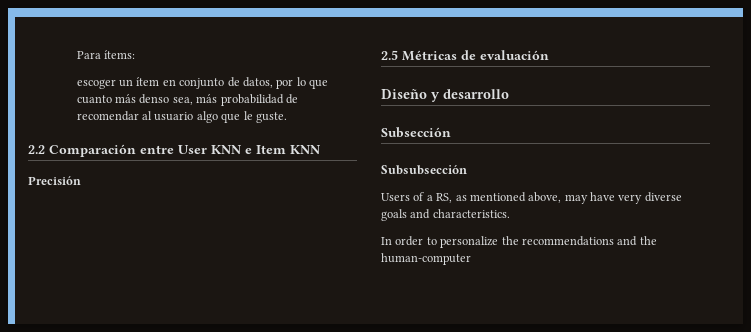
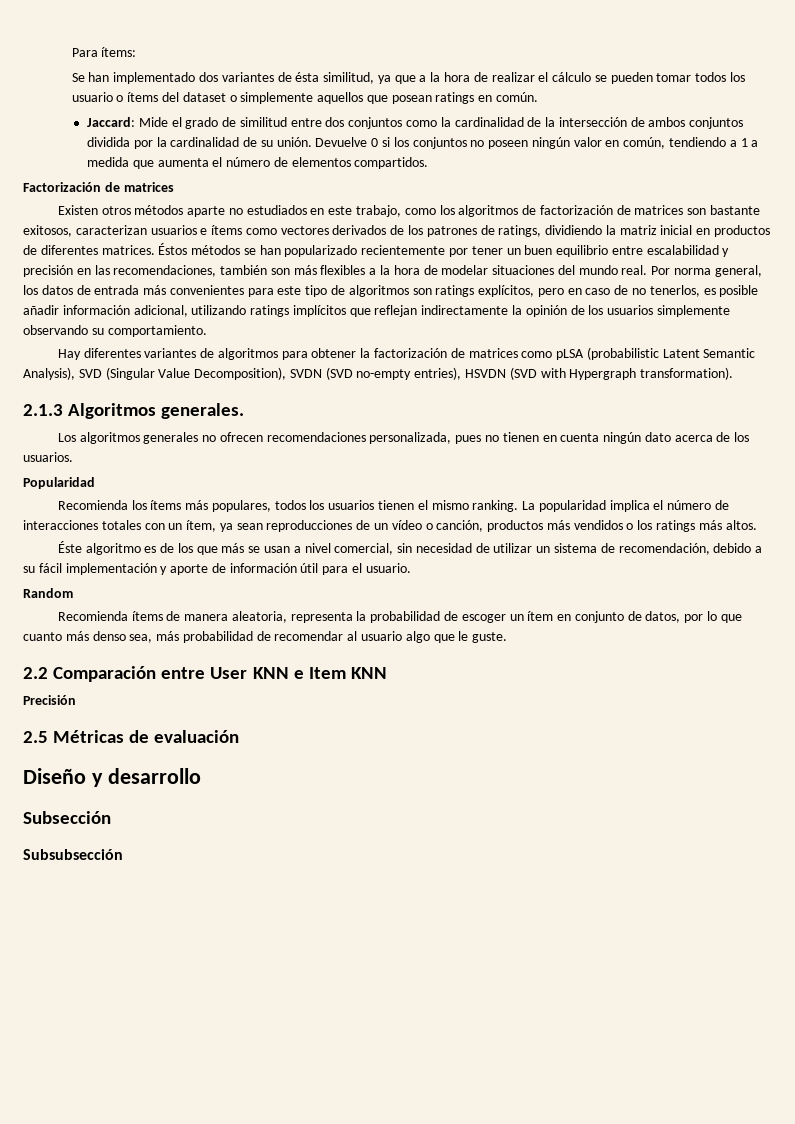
(136, 54) none -> [71,72,745,84] [71,92,538,104] [86,117,744,129] [86,137,759,149] [86,157,429,169] [23,182,174,192] [57,205,761,217] [23,225,771,237] [23,243,730,257] [23,265,762,277] [23,285,759,297] [23,305,730,317] [23,325,207,337] [57,347,756,360] [23,367,734,380] [23,403,245,419] [57,432,750,444] [23,452,73,462] [23,477,95,489] [57,500,730,512] [23,520,757,532] [57,541,763,555] [23,563,411,575] [23,588,73,598] [57,611,459,623] Se han implementado dos variantes de ésta similitud, ya que a la hora de realizar el cálculo se pueden tomar todos los usuario o ítems del dataset o simplemente aquellos que posean ratings en común. // Jaccard: Mide el grado de similitud entre dos conjuntos como la cardinalidad de la intersección de ambos conjuntos dividida por la cardinalidad de su unión. Devuelve 0 si los conjuntos no poseen ningún valor en común, tendiendo a 1 a medida que aumenta el número de elementos compartidos. // Factorización de matrices // Existen otros métodos aparte no estudiados en este trabajo, como los algoritmos de factorización de matrices son bastante exitosos, caracterizan usuarios e ítems como vectores derivados de los patrones de ratings, dividiendo la matriz inicial en productos de diferentes matrices. Éstos métodos se han popularizado recientemente por tener un buen equilibrio entre escalabilidad y precisión en las recomendaciones, también son más flexibles a la hora de modelar situaciones del mundo real. Por norma general, los datos de entrada más convenientes para este tipo de algoritmos son ratings explícitos, pero en caso de no tenerlos, es posible añadir información adicional, utilizando ratings implícitos que reflejan indirectamente la opinión de los usuarios simplemente observando su comportamiento. // Hay diferentes variantes de algoritmos para obtener la factorización de matrices como pLSA (probabilistic Latent Semantic Analysis), SVD (Singular Value Decomposition), SVDN (SVD no-empty entries), HSVDN (SVD with Hypergraph transformation). // 2.1.3 Algoritmos generales. // Los algoritmos generales no ofrecen recomendaciones personalizada, pues no tienen en cuenta ningún dato acerca de los usuarios. // Popularidad // Recomienda los ítems más populares, todos los usuarios tienen el mismo ranking. La popularidad implica el número de interacciones totales con un ítem, ya sean reproducciones de un vídeo o canción, productos más vendidos o los ratings más altos. // Éste algoritmo es de los que más se usan a nivel comercial, sin necesidad de utilizar un sistema de recomendación, debido a su fácil implementación y aporte de información útil para el usuario. // Random // Recomienda ítems de manera aleatoria, representa la probabilidad de
[381,192,682,204] [381,209,510,221] [381,236,657,248] [381,253,471,265] // Users of a RS, as mentioned above, may have very diverse goals and characteristics. // In order to personalize the recommendations and the human-computer -> (123, 854) none

